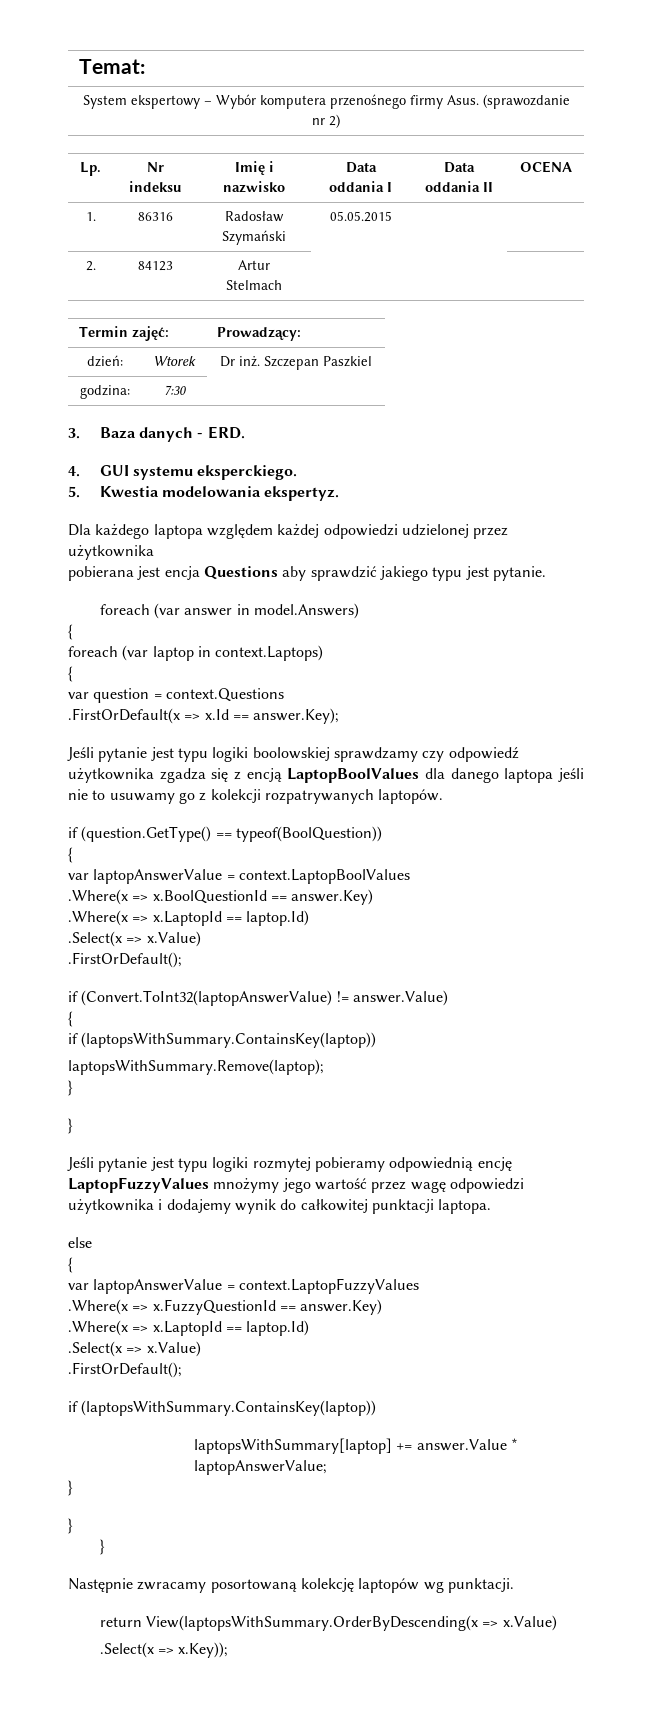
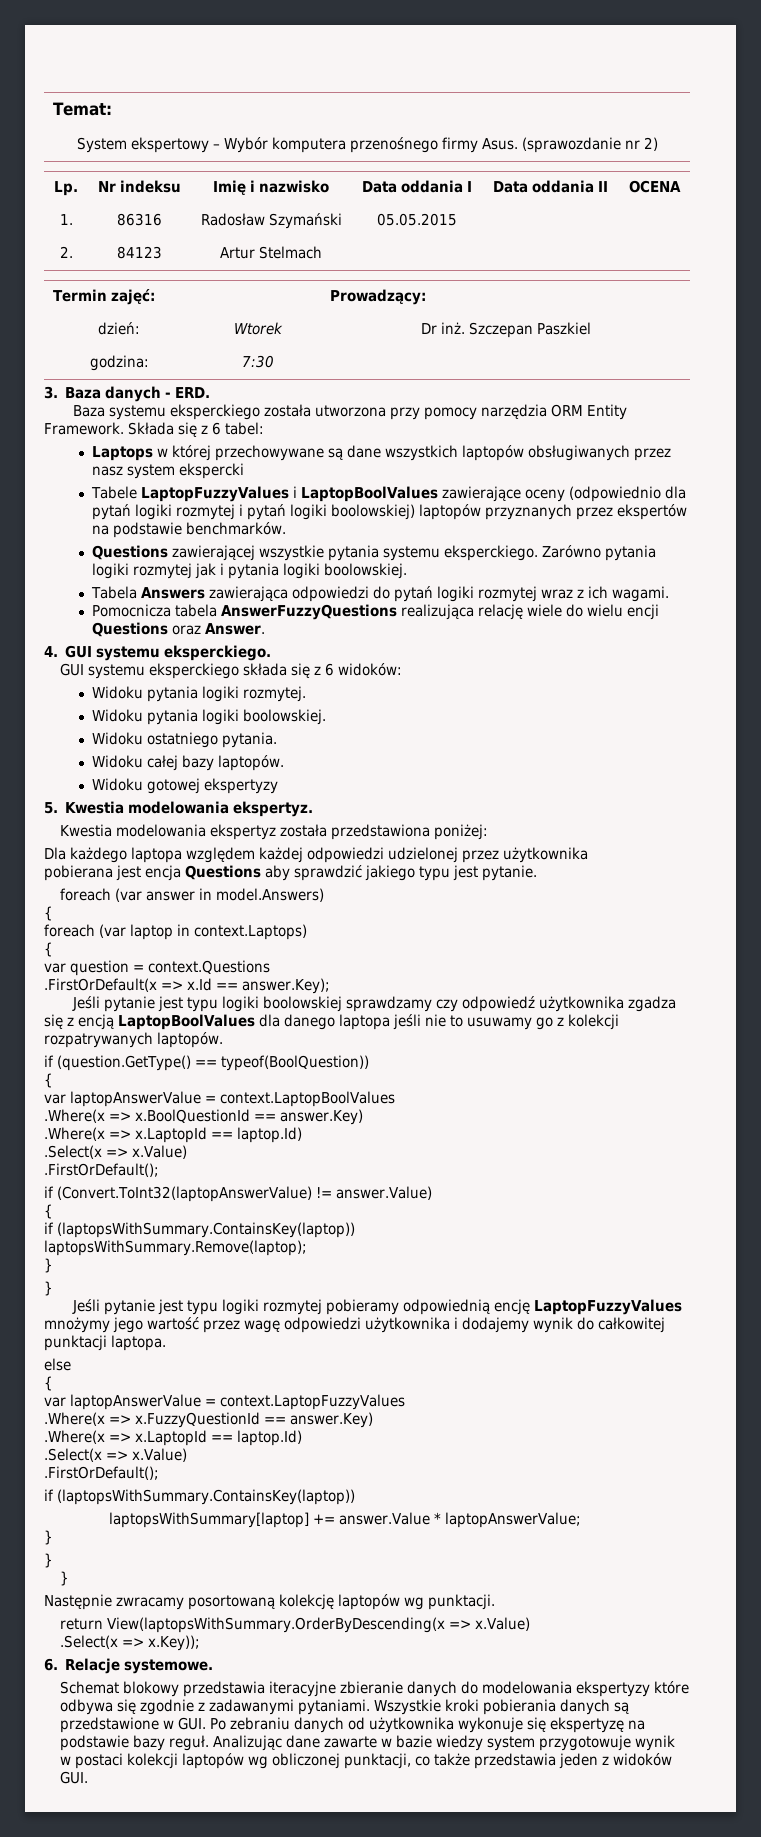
[68,465,298,480] [68,486,340,501] 4. GUI systemu eksperckiego. // 5. Kwestia modelowania ekspertyz. -> [73,404,628,420] [44,422,264,437] [92,445,672,461] [92,463,245,479] [91,486,687,502] [92,504,688,520] [92,522,287,538] [92,545,657,561] [92,563,408,579] [91,586,670,602] [92,604,660,620] [92,622,266,637] [44,645,272,661] [60,663,403,679] [92,686,307,702] [92,709,327,725] [92,732,278,748] [92,755,285,771] [92,778,279,794] [44,801,314,817] [60,824,489,840] Baza systemu eksperckiego została utworzona przy pomocy narzędzia ORM Entity Framework. Składa się z 6 tabel: // Laptops w której przechowywane są dane wszystkich laptopów obsługiwanych przez nasz system ekspercki // Tabele LaptopFuzzyValues i LaptopBoolValues zawierające oceny (odpowiednio dla pytań logiki rozmytej i pytań logiki boolowskiej) laptopów przyznanych przez ekspertów na podstawie benchmarków. // Questions zawierającej wszystkie pytania systemu eksperckiego. Zarówno pytania logiki rozmytej jak i pytania logiki boolowskiej. // Tabela Answers zawierająca odpowiedzi do pytań logiki rozmytej wraz z ich wagami. // Pomocnicza tabela AnswerFuzzyQuestions realizująca relację wiele do wielu encji Questions oraz Answer. // 4. GUI systemu eksperckiego. // GUI systemu eksperckiego składa się z 6 widoków: // Widoku pytania logiki rozmytej. // Widoku pytania logiki boolowskiej. // Widoku ostatniego pytania. // Widoku całej bazy laptopów. // Widoku gotowej ekspertyzy // 5. Kwestia modelowania ekspertyz. // Kwestia modelowania ekspertyz została przedstawiona poniżej:
(229, 1650) none -> [44,1658,214,1674] [60,1681,690,1697] [60,1699,630,1715] [60,1717,646,1733] [60,1735,676,1751] [60,1753,673,1769] [60,1771,89,1784] // 6. Relacje systemowe. // Schemat blokowy przedstawia iteracyjne zbieranie danych do modelowania ekspertyzy które odbywa się zgodnie z zadawanymi pytaniami. Wszystkie kroki pobierania danych są przedstawione w GUI. Po zebraniu danych od użytkownika wykonuje się ekspertyzę na podstawie bazy reguł. Analizując dane zawarte w bazie wiedzy system przygotowuje wynik w postaci kolekcji laptopów wg obliczonej punktacji, co także przedstawia jeden z widoków GUI.

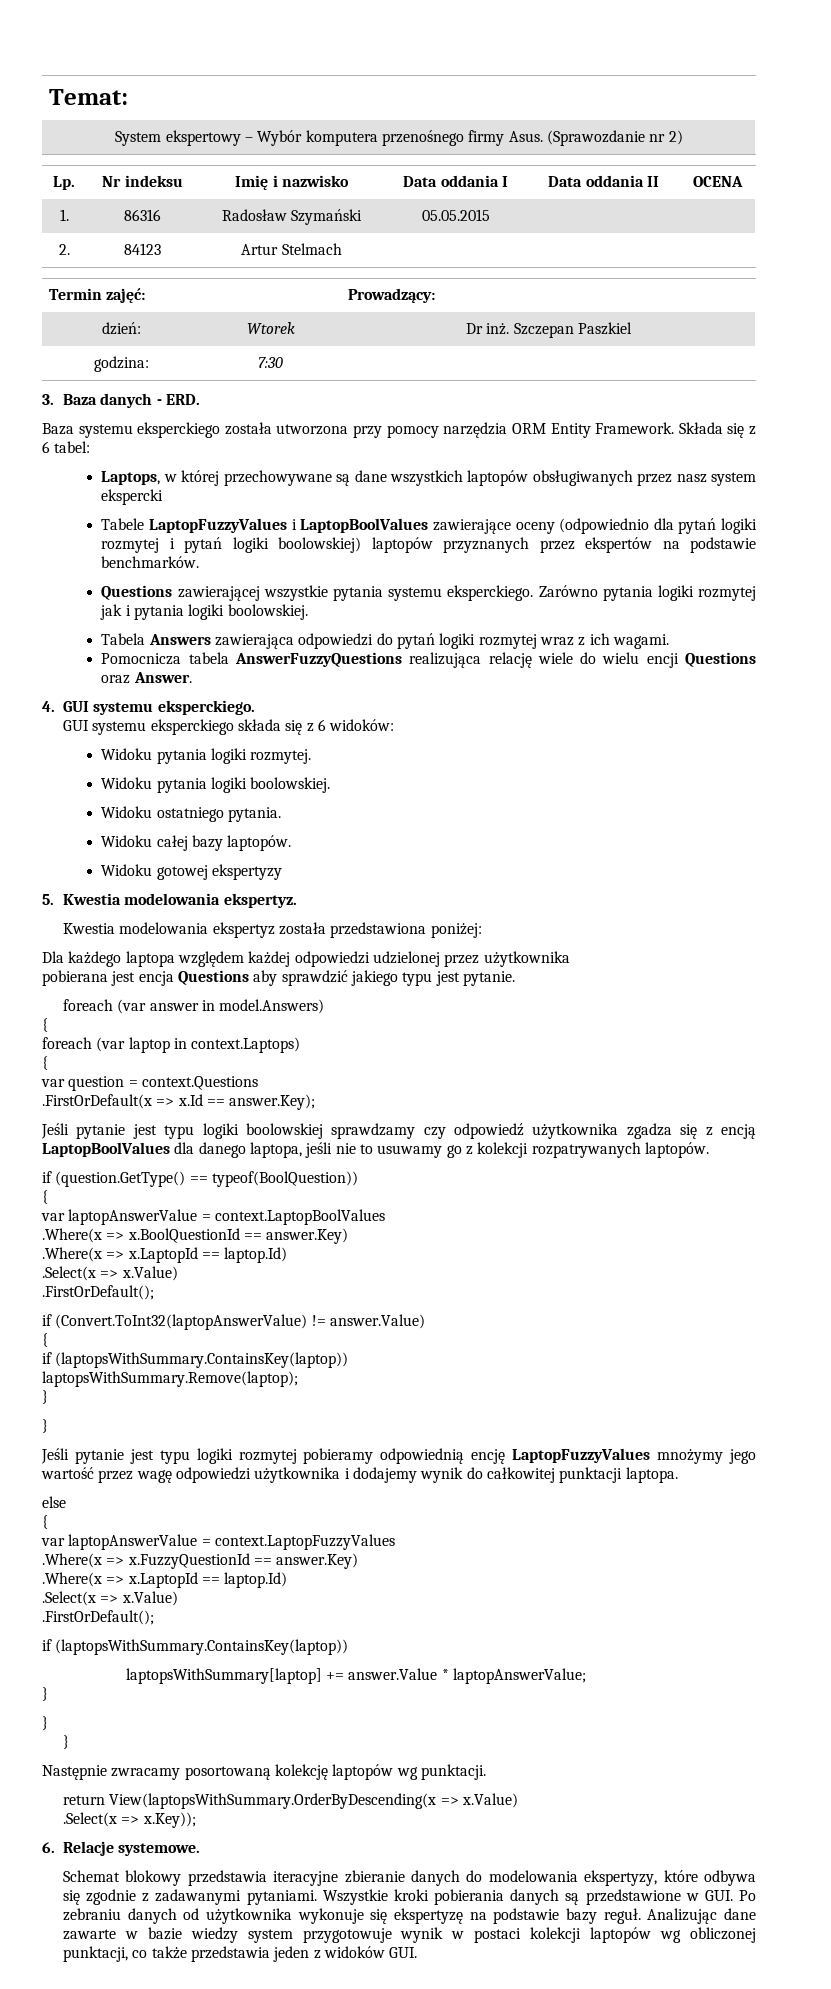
[521,137,621,153] (sprawozdanie -> [546,130,645,146] (Sprawozdanie
[92,446,154,461] Laptops -> [101,471,161,485] Laptops,
[339,1014,390,1030] laptopa -> [249,1142,302,1158] laptopa,
[576,1681,651,1697] ekspertyzy -> [584,1870,658,1886] ekspertyzy,

